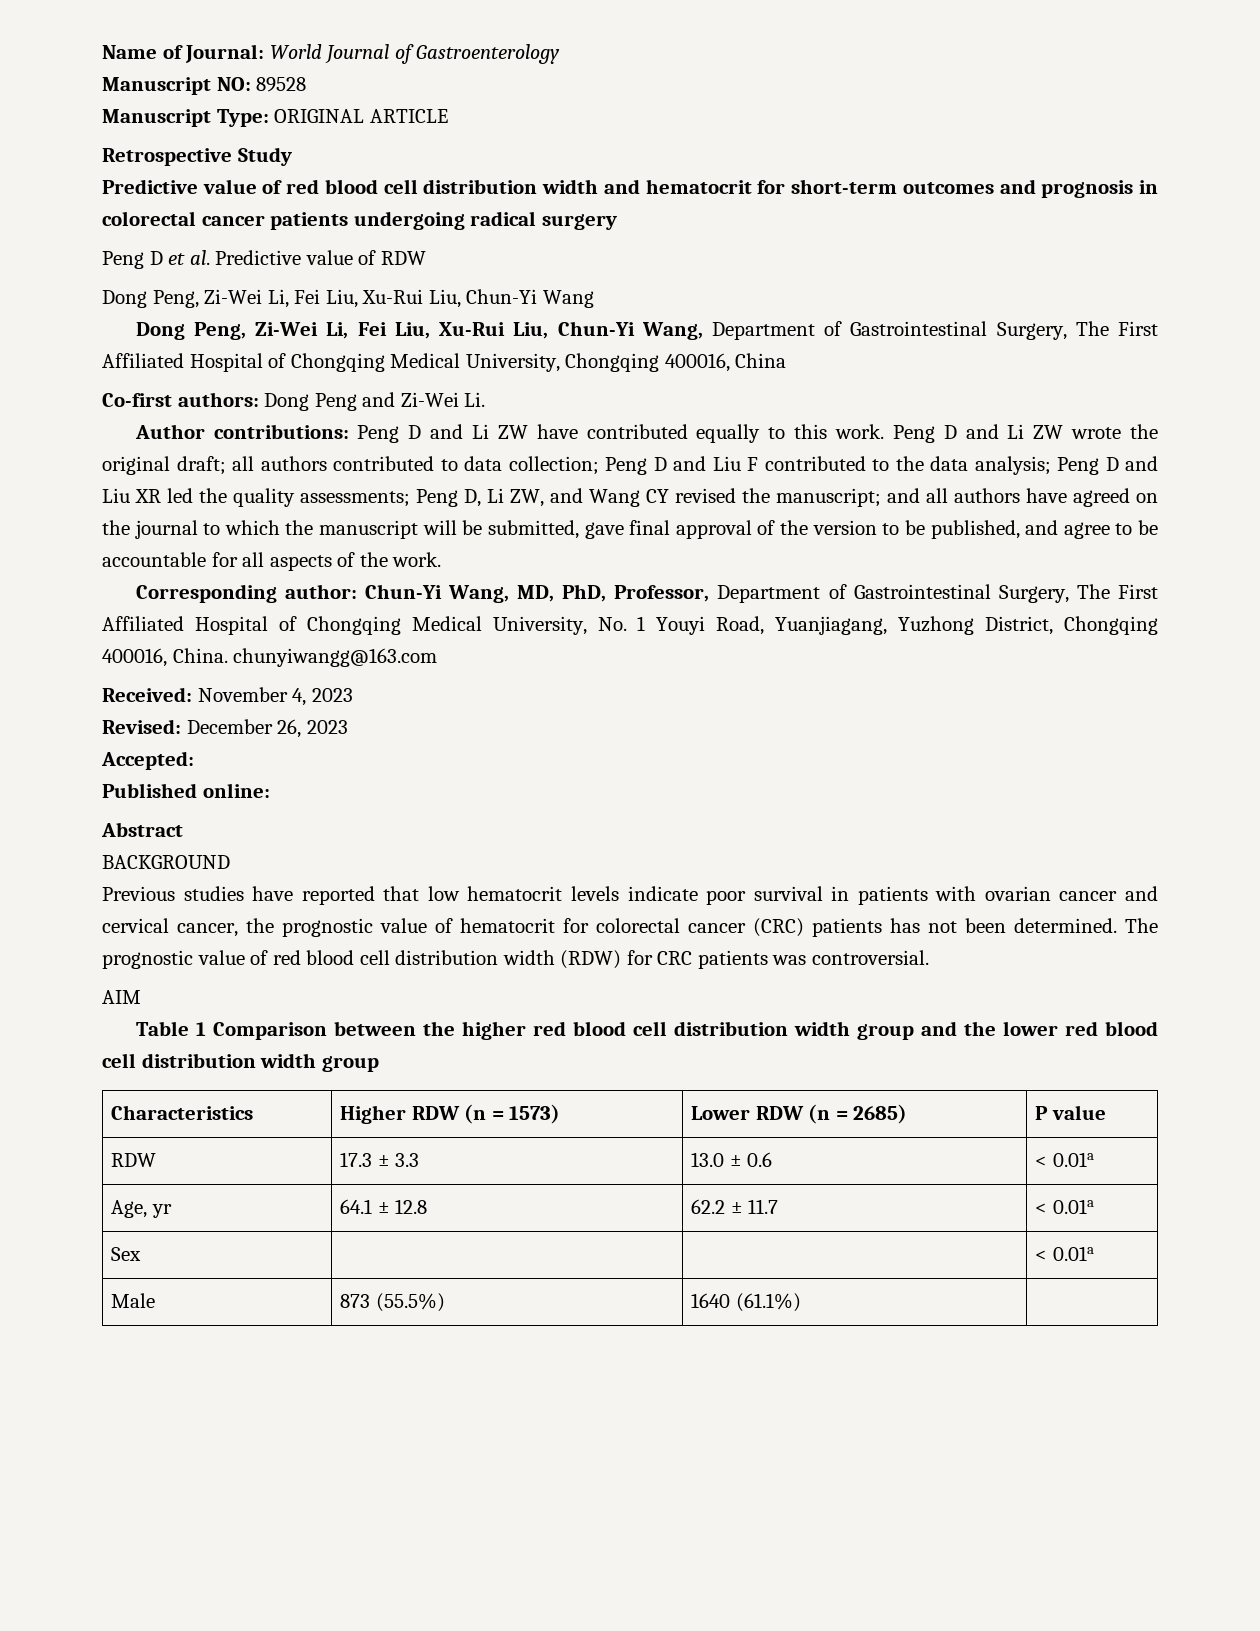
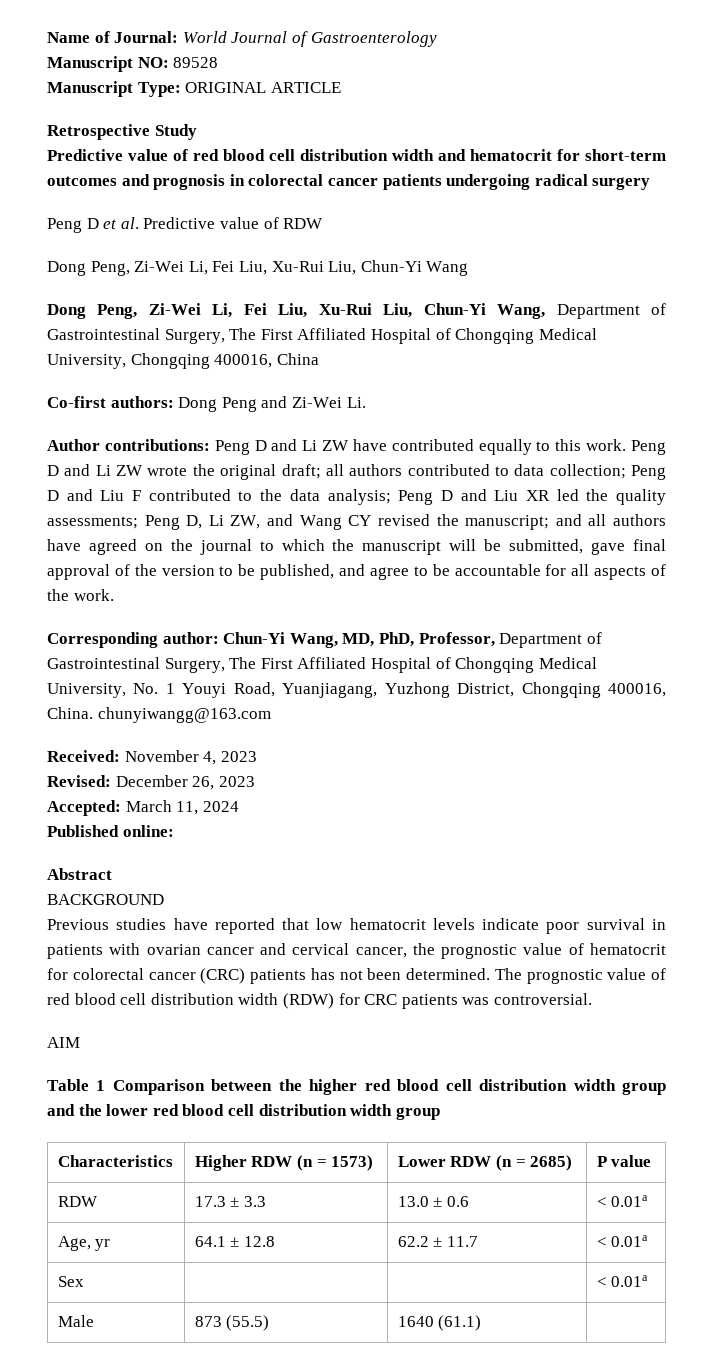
(194, 760) none -> [125,800,239,815] March 11, 2024
[375,1293,445,1312] (55.5%) -> [226,1315,270,1331] (55.5)
[735,1293,801,1312] (61.1%) -> [438,1315,482,1331] (61.1)

